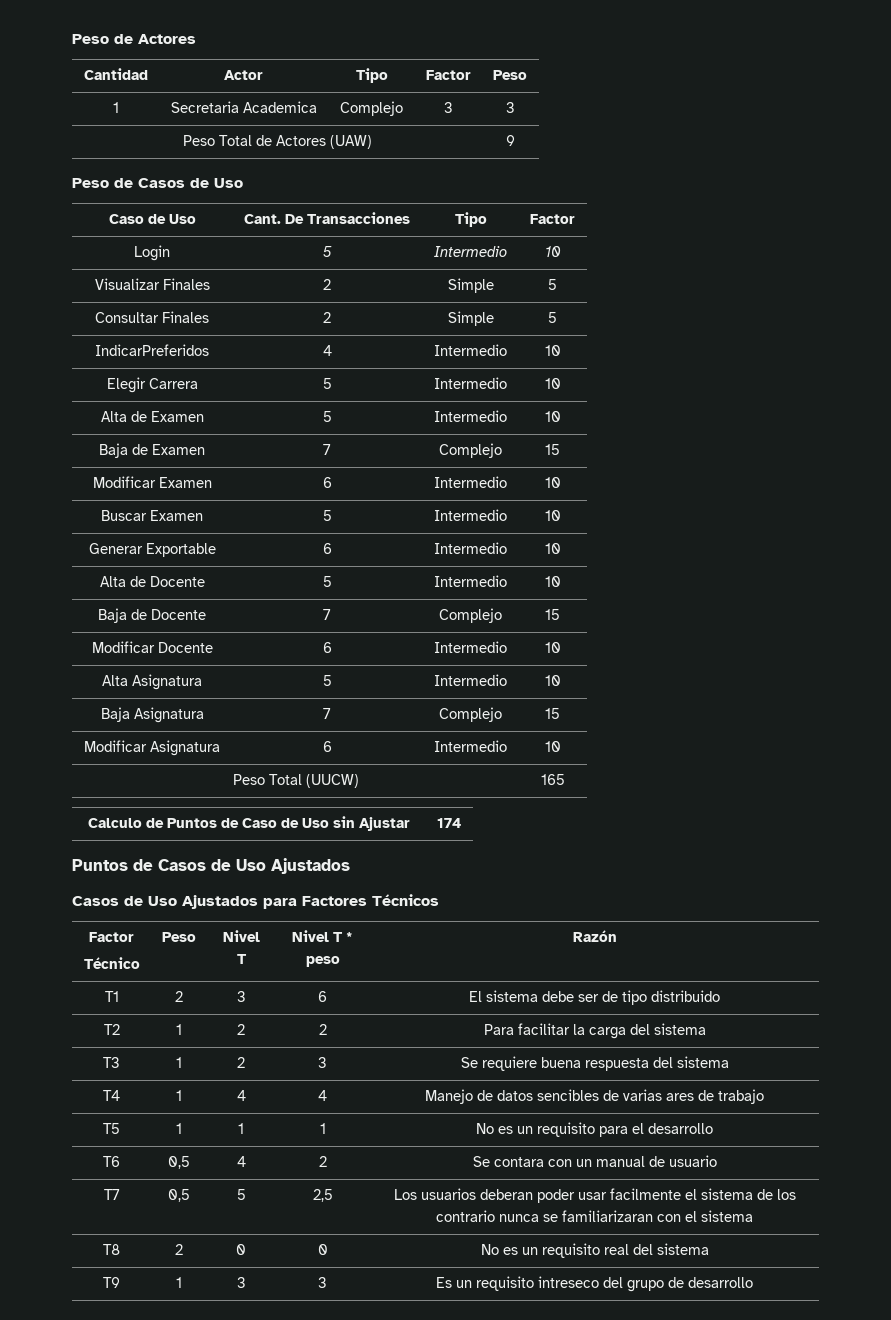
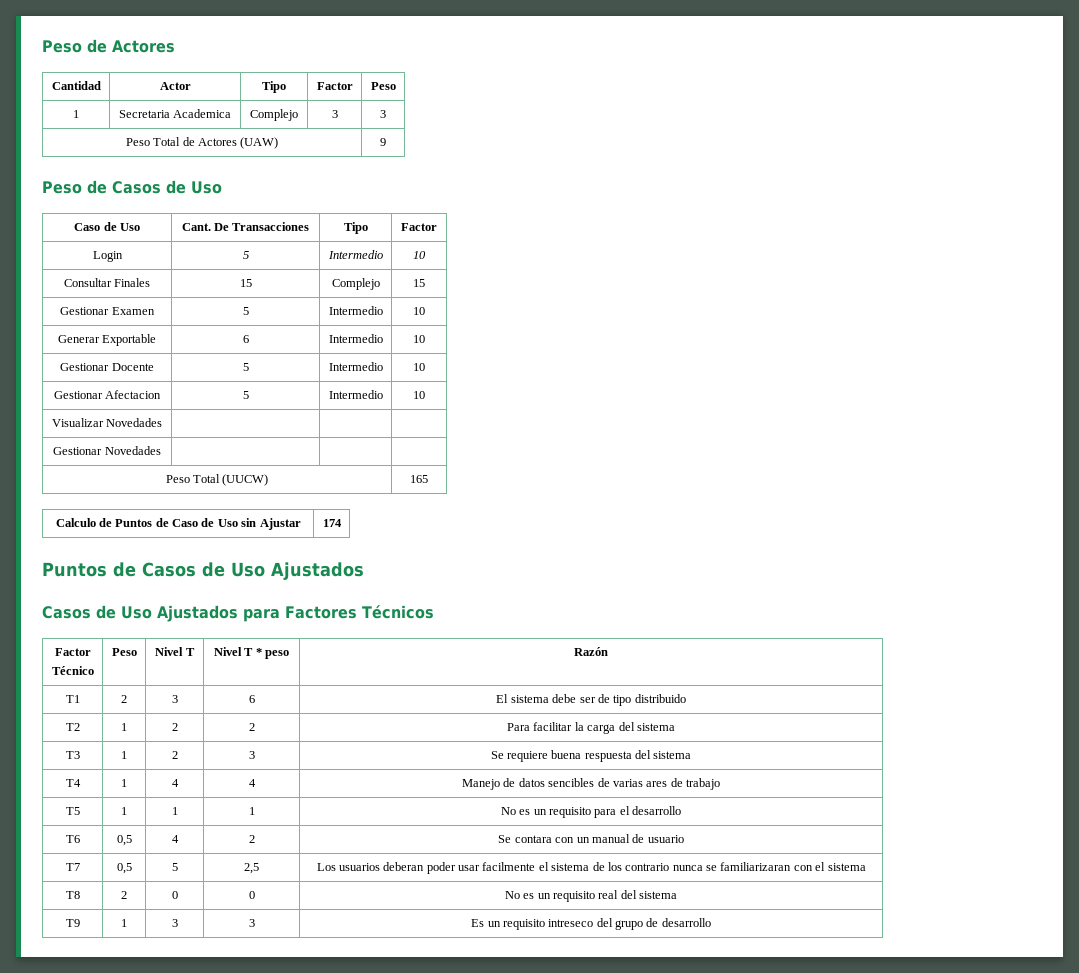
[94,278,210,290] [323,279,331,290] [447,278,494,293] [548,279,557,290] [95,311,209,323] [323,312,331,323] [447,311,494,326] [548,312,557,323] [95,344,209,356] [322,345,332,356] [434,344,507,356] [544,345,561,356] [106,377,198,393] [322,378,332,389] [434,377,507,389] [544,378,561,389] [100,411,204,422] [322,411,332,422] [434,410,507,422] [544,411,561,422] [99,443,205,458] [323,444,331,455] [439,443,502,458] [545,444,560,455] [92,476,212,488] [322,477,332,488] [434,476,507,488] [544,477,561,488] [101,510,147,521] Visualizar Finales | 2 | Simple | 5 // Consultar Finales | 2 | Simple | 5 // IndicarPreferidos | 4 | Intermedio | 10 // Elegir Carrera | 5 | Intermedio | 10 // Alta de Examen | 5 | Intermedio | 10 // Baja de Examen | 7 | Complejo | 15 // Modificar Examen | 6 | Intermedio | 10 // Buscar -> [63,278,151,287] [239,279,252,287] [331,278,380,290] [413,279,425,287] [60,307,110,315] Consultar Finales | 15 | Complejo | 15 // Gestionar
[99,576,146,587] Alta de -> [60,363,110,371] Gestionar
[98,608,206,623] [323,609,331,620] [439,608,502,623] [545,609,560,620] [91,641,213,653] [322,642,332,653] [434,641,507,653] [544,642,561,653] [102,674,202,690] [322,675,332,686] [434,674,507,686] [544,675,561,686] [100,707,204,723] [323,708,331,719] [439,707,502,722] [545,708,560,719] [84,740,220,756] [322,741,332,752] [434,740,507,752] [544,741,561,752] Baja de Docente | 7 | Complejo | 15 // Modificar Docente | 6 | Intermedio | 10 // Alta Asignatura | 5 | Intermedio | 10 // Baja Asignatura | 7 | Complejo | 15 // Modificar Asignatura | 6 | Intermedio | 10 -> [53,390,162,399] [242,391,249,399] [328,390,383,399] [413,391,425,399] [51,418,163,427] [53,446,161,455] Gestionar Afectacion | 5 | Intermedio | 10 // Visualizar Novedades | | | // Gestionar Novedades | | |

